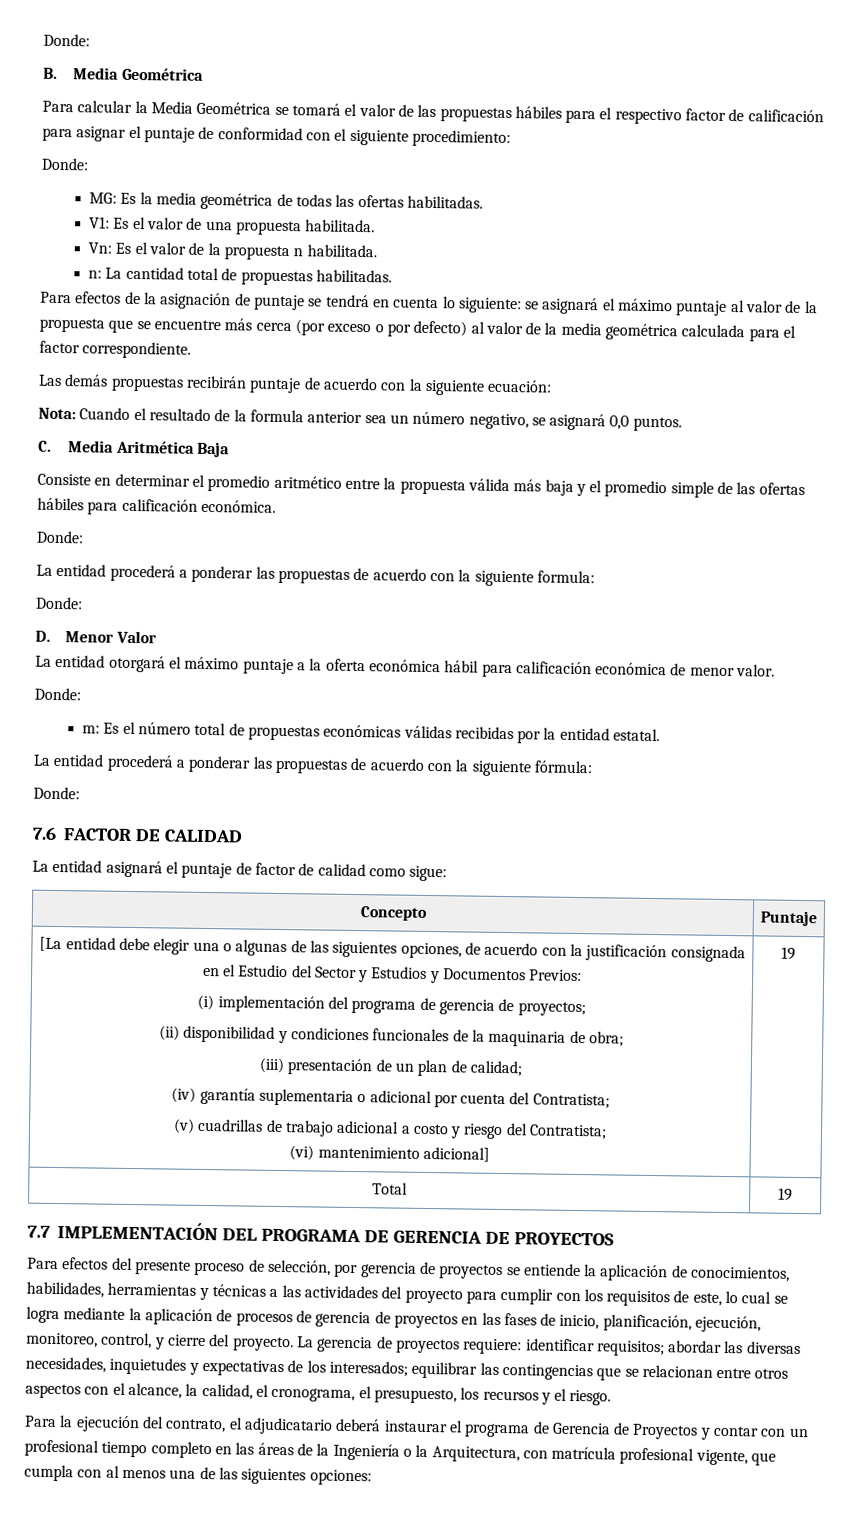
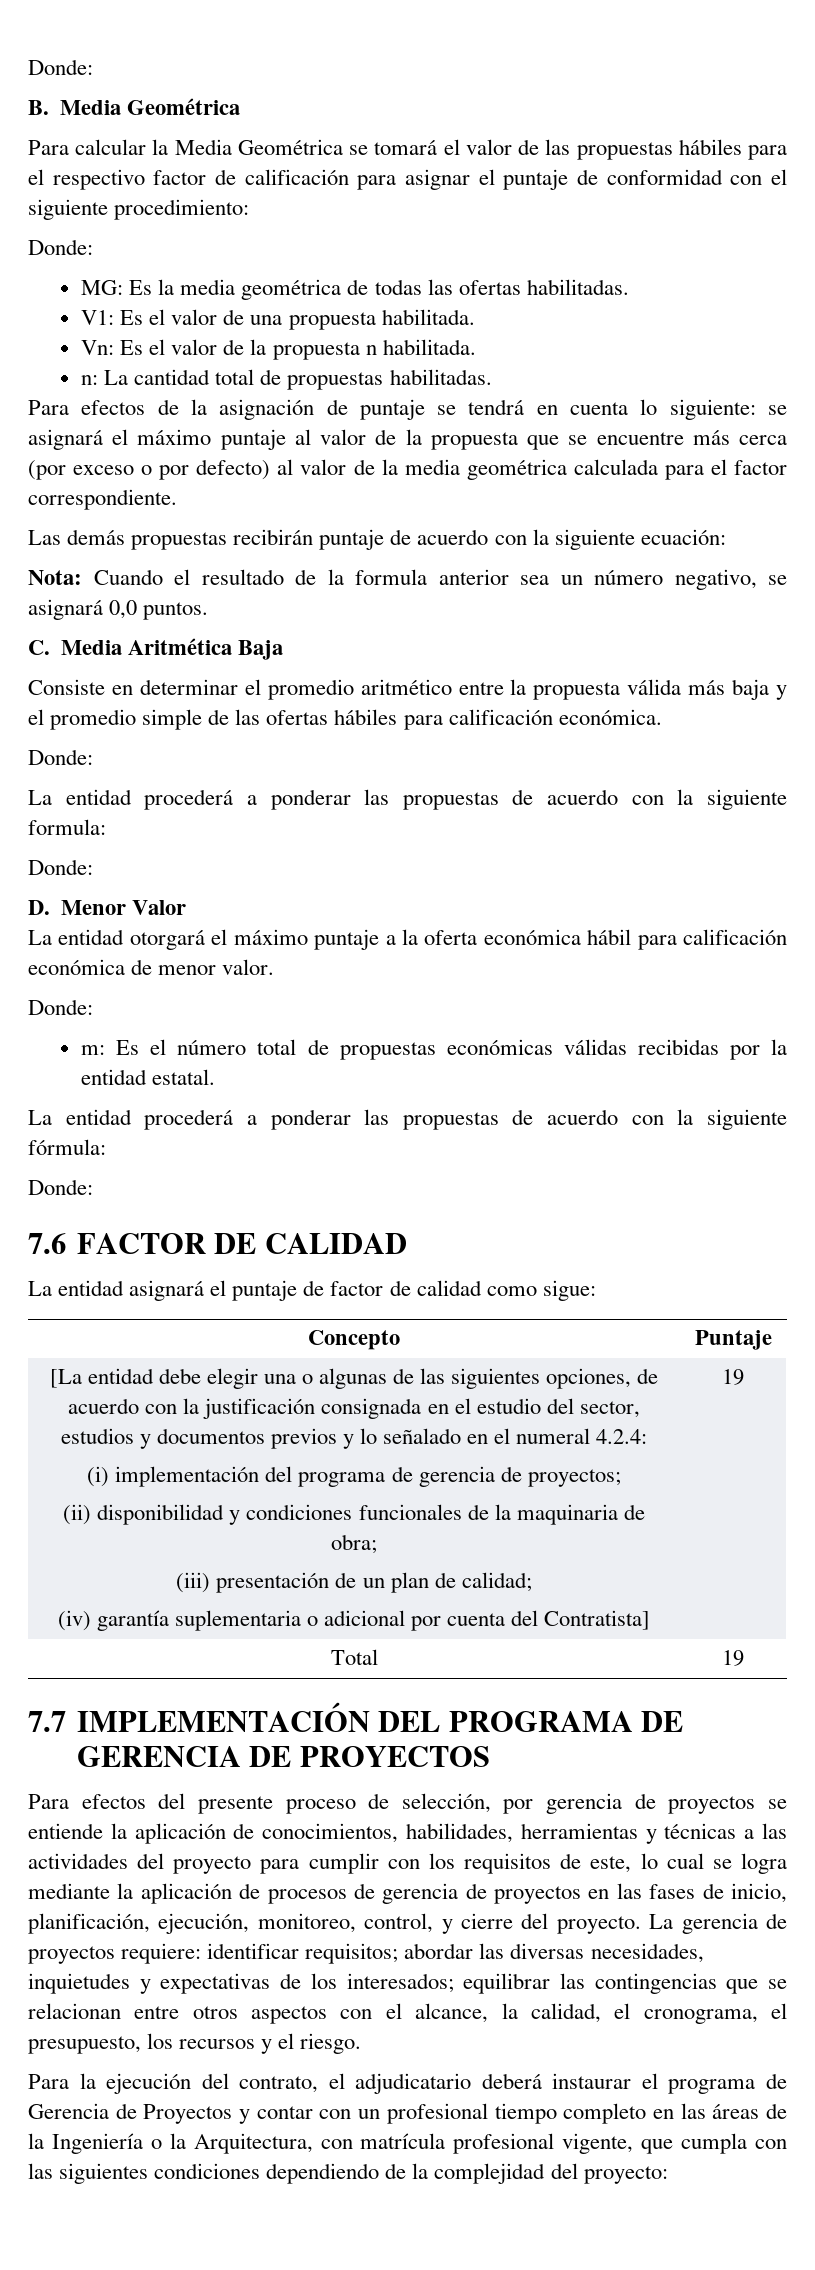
[238,964,583,984] Estudio del Sector y Estudios y Documentos Previos: -> [476,1398,640,1418] [60,1428,648,1449] estudio del sector, estudios y documentos previos y lo señalado en el numeral 4.2.4:
[532,1093,610,1109] [172,1118,608,1140] [289,1145,490,1162] Contratista; // (v) cuadrillas de trabajo adicional a costo y riesgo del Contratista; // (vi) mantenimiento adicional] -> [544,1610,651,1630] Contratista]
[105,1465,372,1486] al menos una de las siguientes opciones: -> [28,2163,668,2184] las siguientes condiciones dependiendo de la complejidad del proyecto:

